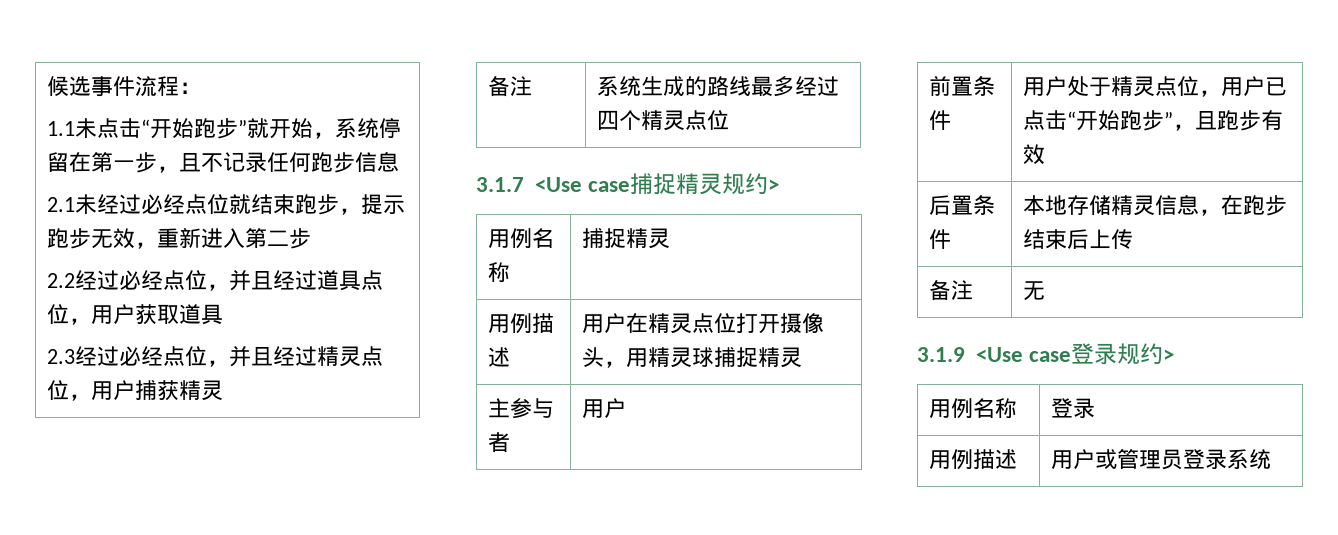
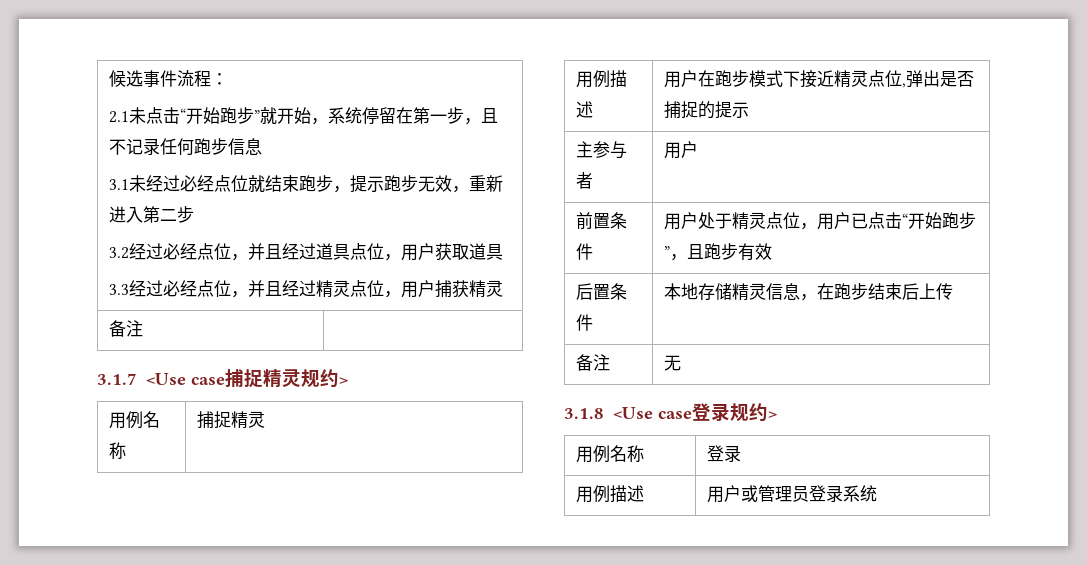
[46,121,75,136] 1.1 -> [109,111,130,123] 2.1
[46,197,75,212] 2.1 -> [109,179,130,190] 3.1
[46,273,75,288] 2.2 -> [109,247,130,259] 3.2
[46,349,75,364] 2.3 -> [109,284,130,295] 3.3
[596,76,839,97] [596,110,729,131] 系统生成的路线最多经过四个精灵点位 -> (144, 328) none
[647,313,824,334] [581,346,802,368] 精灵点位打开摄像头，用精灵球捕捉精灵 -> [715,70,975,88] [664,101,750,119] 跑步模式下接近精灵点位,弹出是否捕捉的提示
[917,347,965,362] 3.1.9 -> [564,408,604,419] 3.1.8

